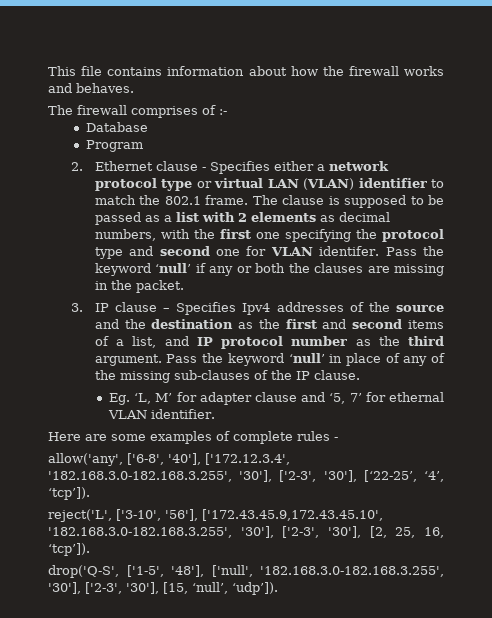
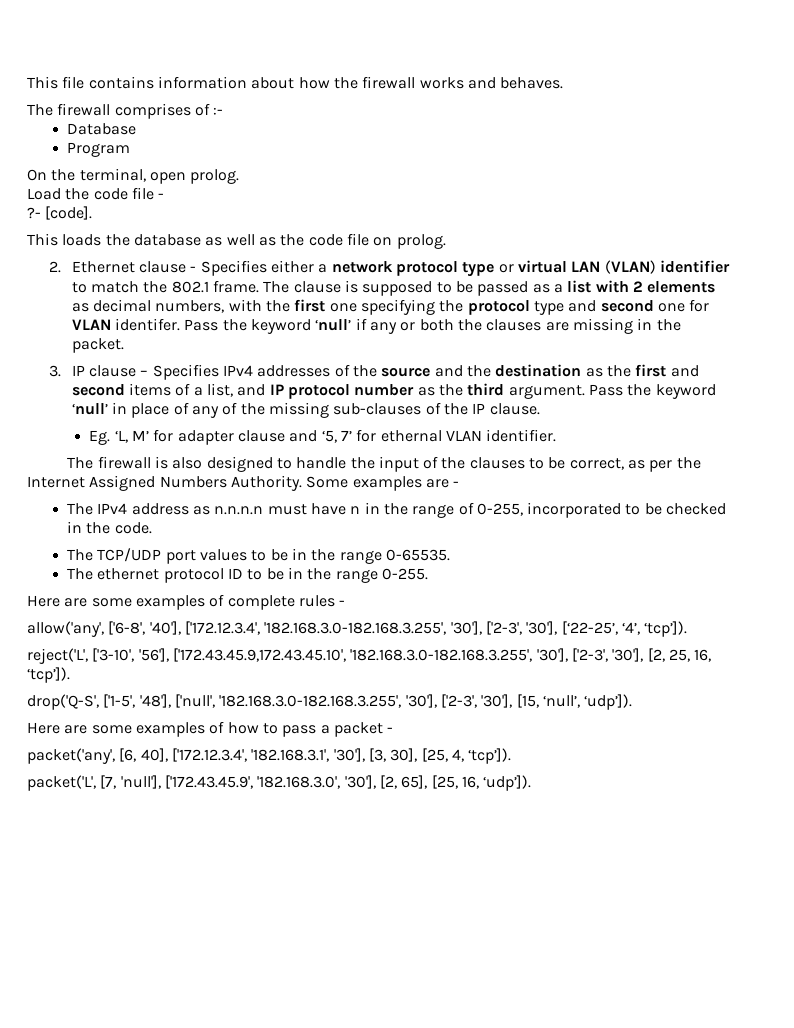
(143, 146) none -> [27,168,240,184] [27,187,165,200] [27,206,93,220] [27,233,446,249] // On the terminal, open prolog. // Load the code file - // ?- [code]. // This loads the database as well as the code file on prolog.
[242,303,271,315] Ipv4 -> [223,365,254,376] IPv4
(216, 414) none -> [67,456,701,472] [27,475,460,491] [67,502,727,518] [67,521,152,534] [67,548,450,564] [67,567,428,583] // The firewall is also designed to handle the input of the clauses to be correct, as per the Internet Assigned Numbers Authority. Some examples are - // The IPv4 address as n.n.n.n must have n in the range of 0-255, incorporated to be checked in the code. // The TCP/UDP port values to be in the range 0-65535. // The ethernet protocol ID to be in the range 0-255.
(278, 588) none -> [27,721,394,737] [27,748,512,764] [27,775,532,791] // Here are some examples of how to pass a packet - // packet('any', [6, 40], ['172.12.3.4', '182.168.3.1', '30'], [3, 30], [25, 4, ‘tcp’]). // packet('L', [7, 'null'], ['172.43.45.9', '182.168.3.0', '30'], [2, 65], [25, 16, ‘udp’]).

